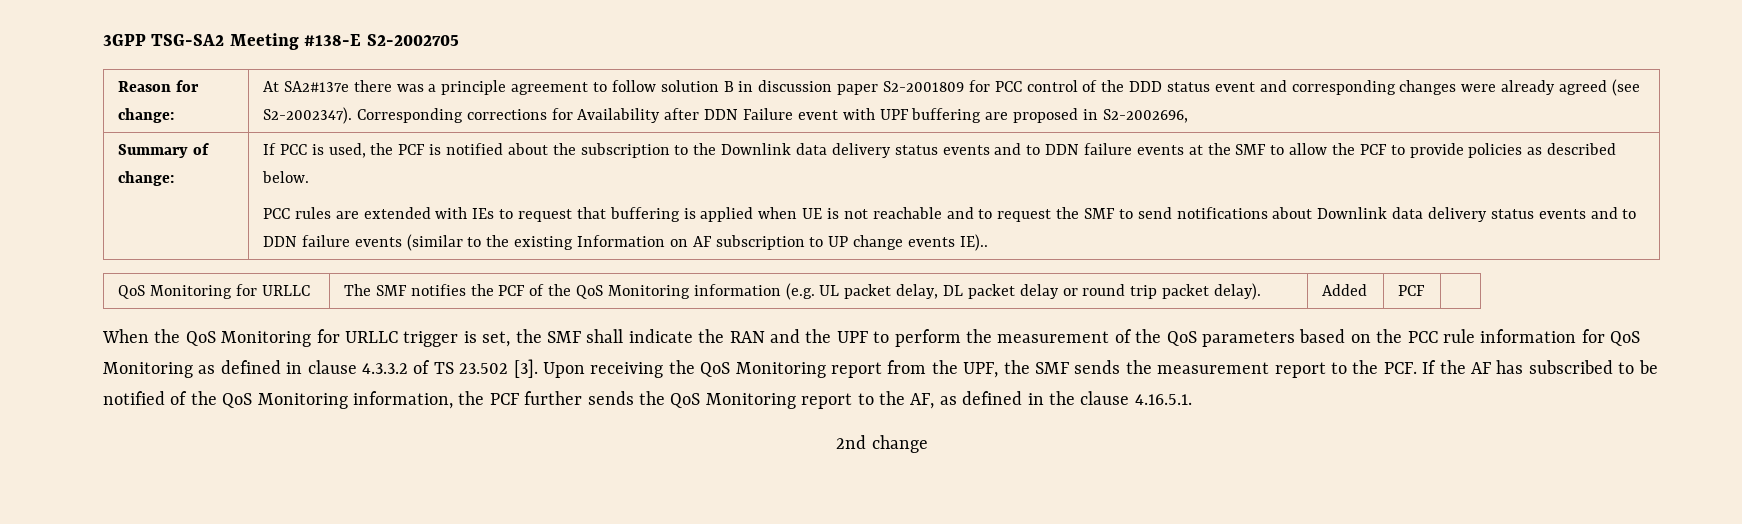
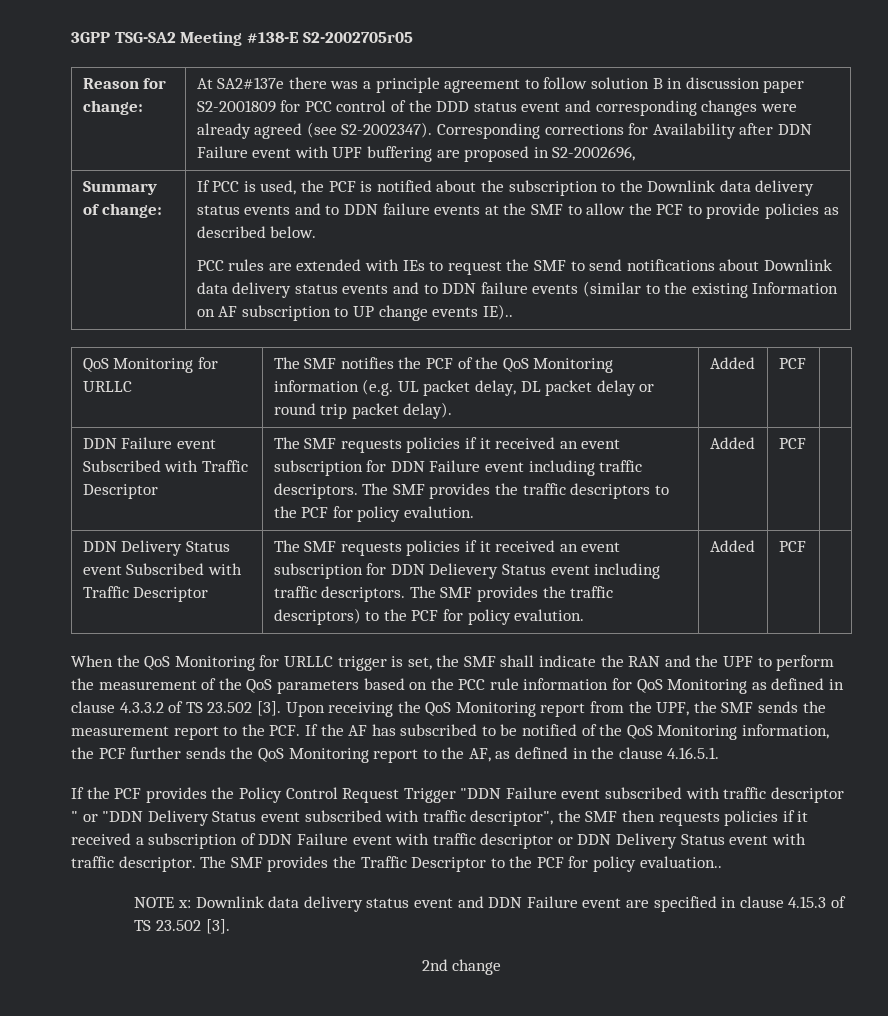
[366,34,459,46] S2-2002705 -> [303,32,414,43] S2-2002705r05
[576,207,1052,222] that buffering is applied when UE is not reachable and to request -> (502, 268) none
(1425, 290) none -> [82,437,216,449] [82,460,248,472] [82,484,158,499] [273,437,621,453] [273,460,643,476] [273,483,669,499] [273,506,474,522] [709,437,755,449] [778,438,806,449] [82,540,230,556] [82,563,242,575] [82,586,209,602] [273,540,621,556] [273,563,661,579] [273,586,614,602] [273,608,585,625] [709,540,755,552] [778,541,806,552] // DDN Failure event Subscribed with Traffic Descriptor | The SMF requests policies if it received an event subscription for DDN Failure event including traffic descriptors. The SMF provides the traffic descriptors to the PCF for policy evalution. | Added | PCF | // DDN Delivery Status event Subscribed with Traffic Descriptor | The SMF requests policies if it received an event subscription for DDN Delievery Status event including traffic descriptors. The SMF provides the traffic descriptors) to the PCF for policy evalution. | Added | PCF |
(1192, 399) none -> [71,787,844,803] [71,810,809,826] [71,833,806,849] [71,856,722,872] [134,896,846,912] [134,919,230,934] // If the PCF provides the Policy Control Request Trigger "DDN Failure event subscribed with traffic descriptor " or "DDN Delivery Status event subscribed with traffic descriptor", the SMF then requests policies if it received a subscription of DDN Failure event with traffic descriptor or DDN Delivery Status event with traffic descriptor. The SMF provides the Traffic Descriptor to the PCF for policy evaluation.. // NOTE x: Downlink data delivery status event and DDN Failure event are specified in clause 4.15.3 of TS 23.502 [3].

